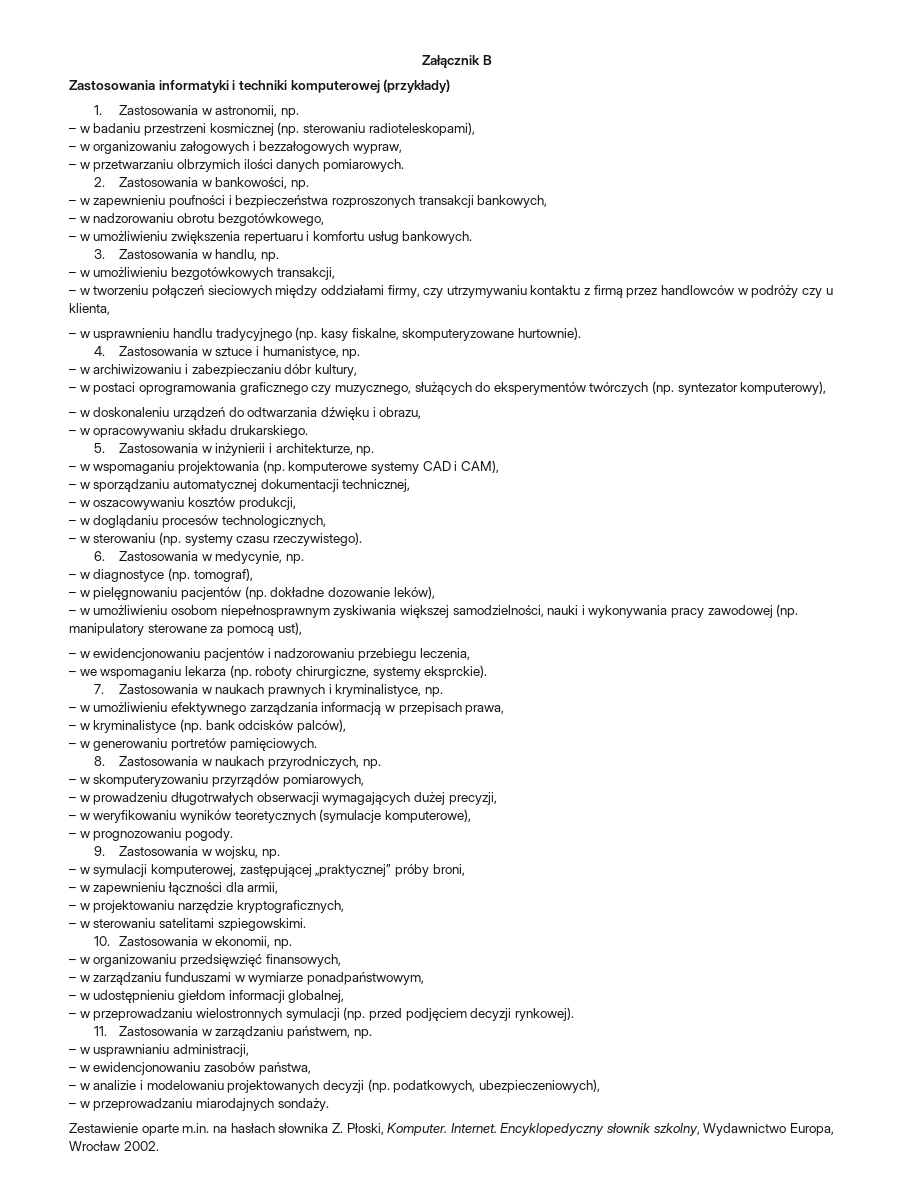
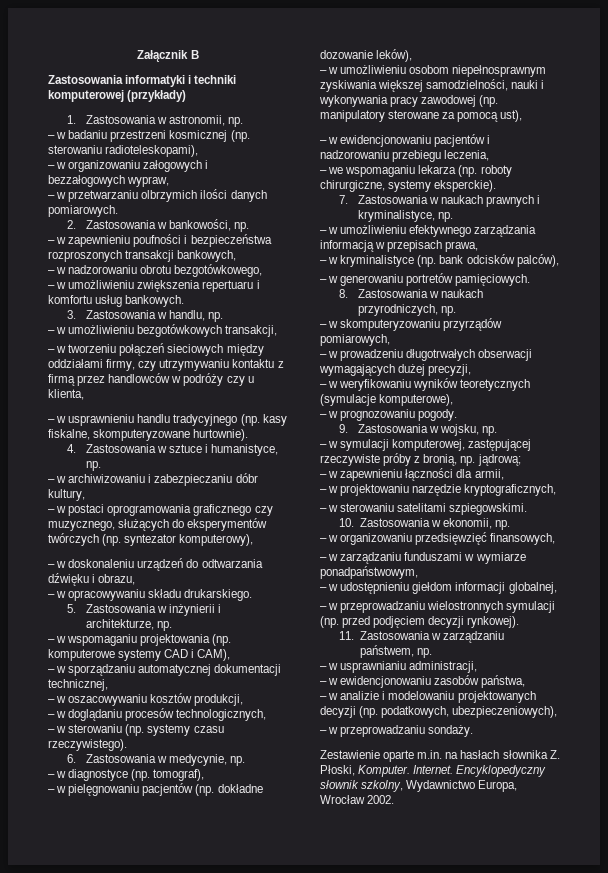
[424,665,488,679] eksprckie). -> [434,180,497,192] eksperckie).
[315,864,465,877] „praktycznej” próby broni, -> [320,453,521,466] rzeczywiste próby z bronią, np. jądrową;
[195,1098,274,1111] miarodajnych -> (426, 731) none

